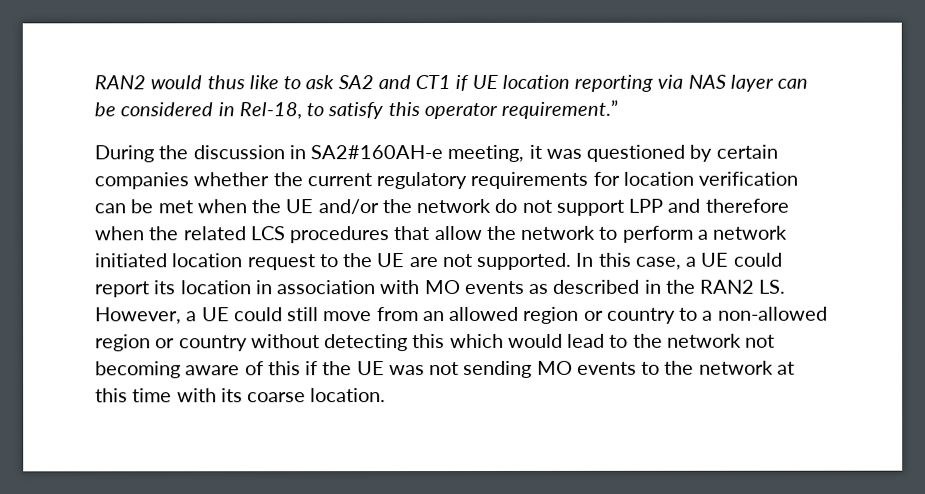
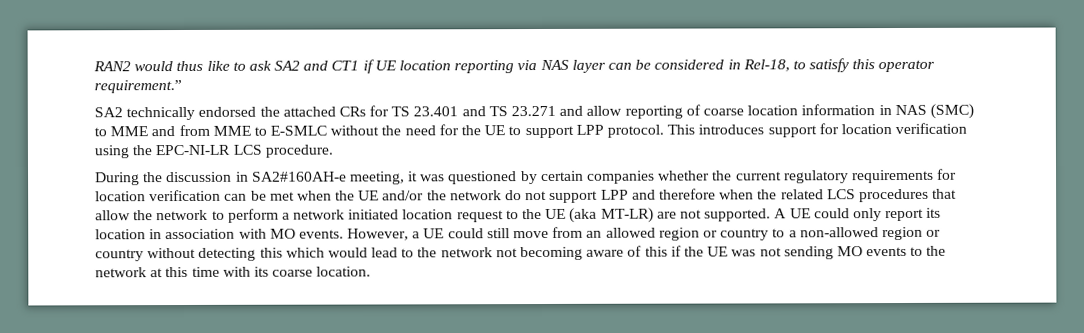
(619, 109) none -> [94,103,974,121] [94,122,968,139] [94,144,333,159] // SA2 technically endorsed the attached CRs for TS 23.401 and TS 23.271 and allow reporting of coarse location information in NAS (SMC) to MME and from MME to E-SMLC without the need for the UE to support LPP protocol. This introduces support for location verification using the EPC-NI-LR LCS procedure.
(406, 260) none -> [569,207,654,223] (aka MT-LR)
[576,252,783,270] In this case, a UE could -> [774,208,882,222] A UE could only
[464,279,787,294] events as described in the RAN2 LS. -> [298,229,344,239] events.

